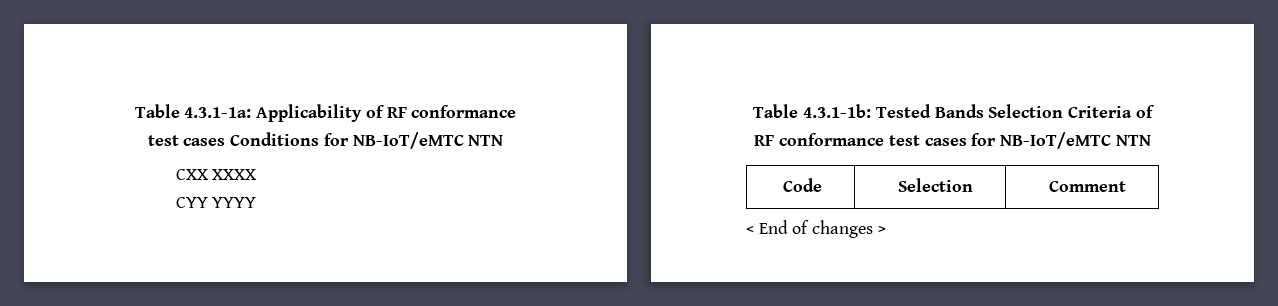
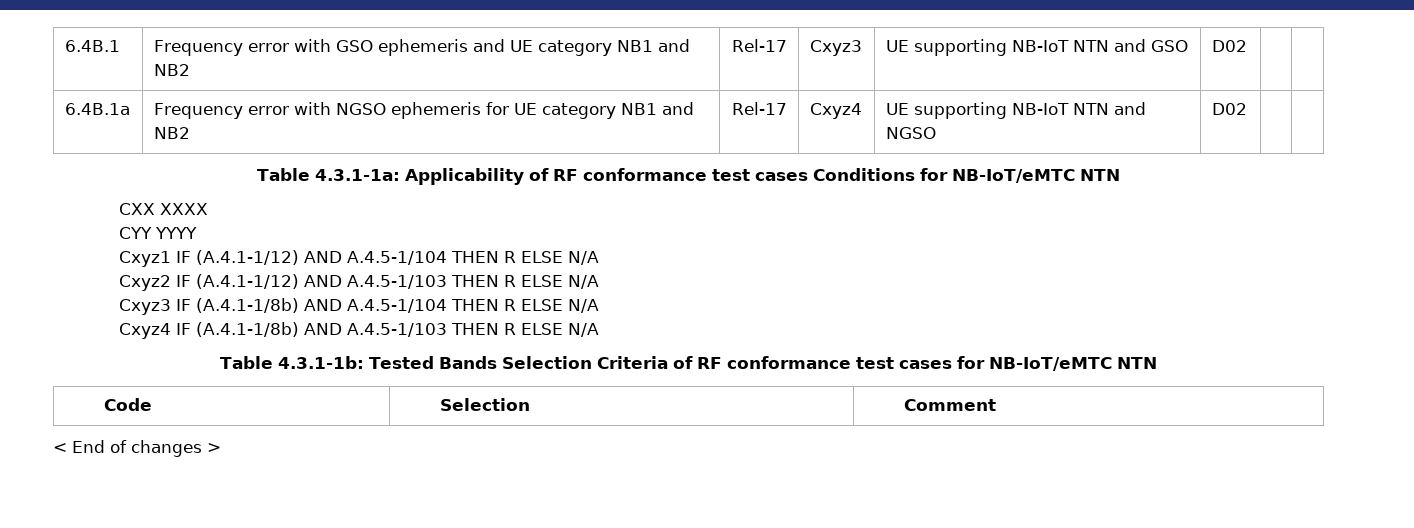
(134, 111) none -> [64,40,120,52] [153,39,690,56] [153,64,190,76] [731,39,787,52] [809,40,862,56] [885,39,1188,56] [1211,40,1247,52] [64,103,130,115] [153,102,694,119] [153,127,190,139] [731,102,787,115] [809,103,862,119] [885,102,1146,119] [885,127,936,139] [1211,103,1247,115] 6.4B.1 | Frequency error with GSO ephemeris and UE category NB1 and NB2 | Rel-17 | Cxyz3 | UE supporting NB-IoT NTN and GSO | D02 | | // 6.4B.1a | Frequency error with NGSO ephemeris for UE category NB1 and NB2 | Rel-17 | Cxyz4 | UE supporting NB-IoT NTN and NGSO | D02 | | //
(257, 202) none -> [118,250,599,267] [118,274,599,291] [118,298,599,315] [118,322,599,339] // Cxyz1 IF (A.4.1-1/12) AND A.4.5-1/104 THEN R ELSE N/A // Cxyz2 IF (A.4.1-1/12) AND A.4.5-1/103 THEN R ELSE N/A // Cxyz3 IF (A.4.1-1/8b) AND A.4.5-1/104 THEN R ELSE N/A // Cxyz4 IF (A.4.1-1/8b) AND A.4.5-1/103 THEN R ELSE N/A

